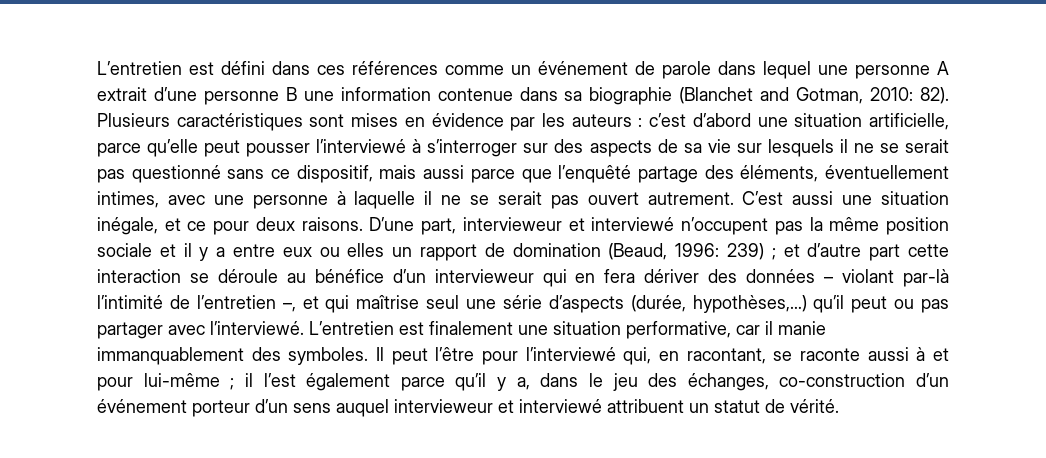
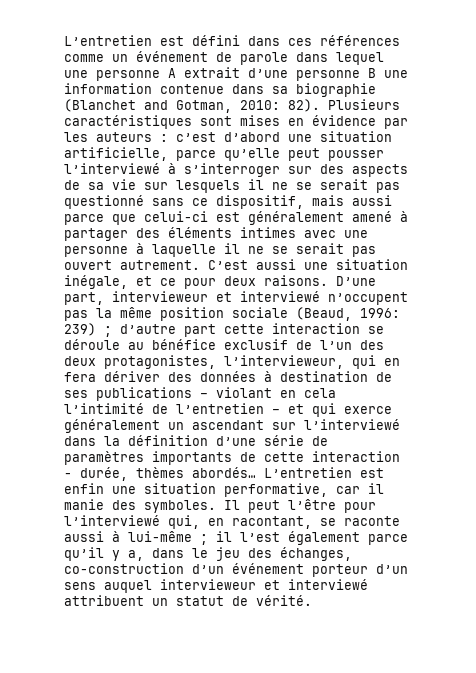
[558,165,949,183] [97,191,159,208] l’enquêté partage des éléments, éventuellement intimes, -> [144,211,408,225] [64,227,296,241] celui-ci est généralement amené à partager des éléments intimes
[159,243,601,261] et il y a entre eux ou elles un rapport de domination -> (288, 312) none
[783,244,800,257] et -> (112, 331) none
[392,269,534,283] d’un intervieweur -> [224,339,384,350] [64,355,344,369] exclusif de l’un des deux protagonistes, l’intervieweur,
[824,269,949,287] – violant par-là -> [264,371,392,382] [64,387,336,401] à destination de ses publications – violant en cela
[282,303,296,312] –, -> [272,409,280,414] –
[356,295,949,313] [97,321,513,339] maîtrise seul une série d’aspects (durée, hypothèses,…) qu’il peut ou pas partager avec l’interviewé. L’entretien est finalement -> [344,406,392,414] [64,419,400,433] [64,435,328,446] [64,451,400,465] [64,467,384,481] [64,483,104,494] exerce généralement un ascendant sur l’interviewé dans la définition d’une série de paramètres importants de cette interaction - durée, thèmes abordés… L’entretien est enfin
[97,347,244,365] immanquablement -> (104, 504) none
[932,348,949,361] [97,377,133,391] et pour -> (120, 536) none

